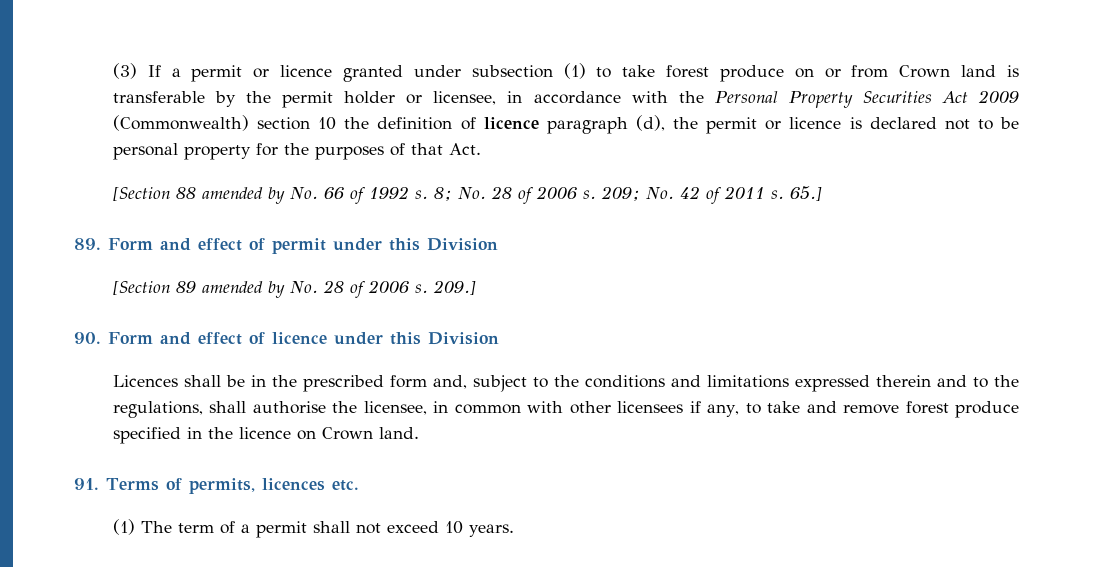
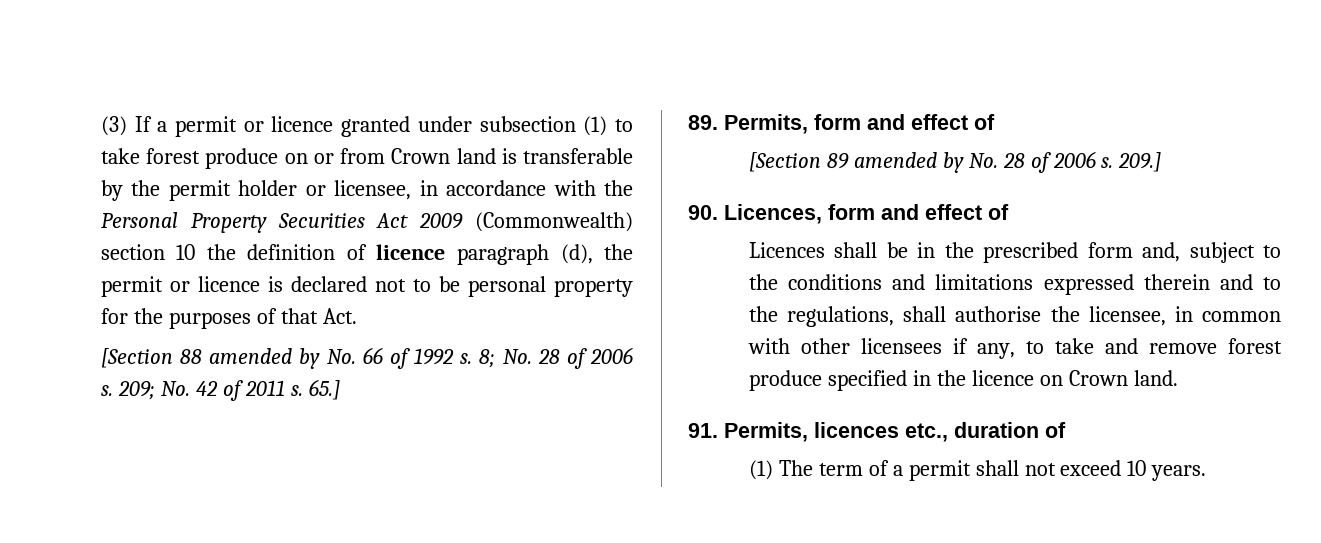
[108,238,498,254] Form and effect of permit under this Division -> [724,114,995,134] Permits, form and effect of
[108,332,499,345] Form and effect of licence under this Division -> [724,204,1009,224] Licences, form and effect of
[106,478,359,494] Terms of permits, licences etc. -> [724,422,1066,442] Permits, licences etc., duration of

